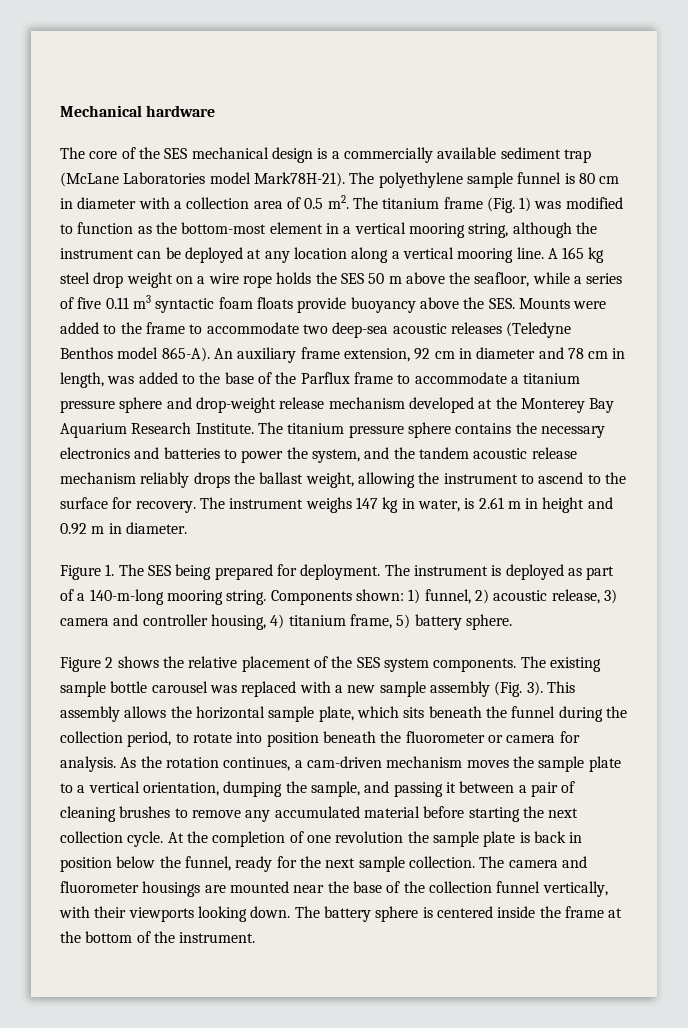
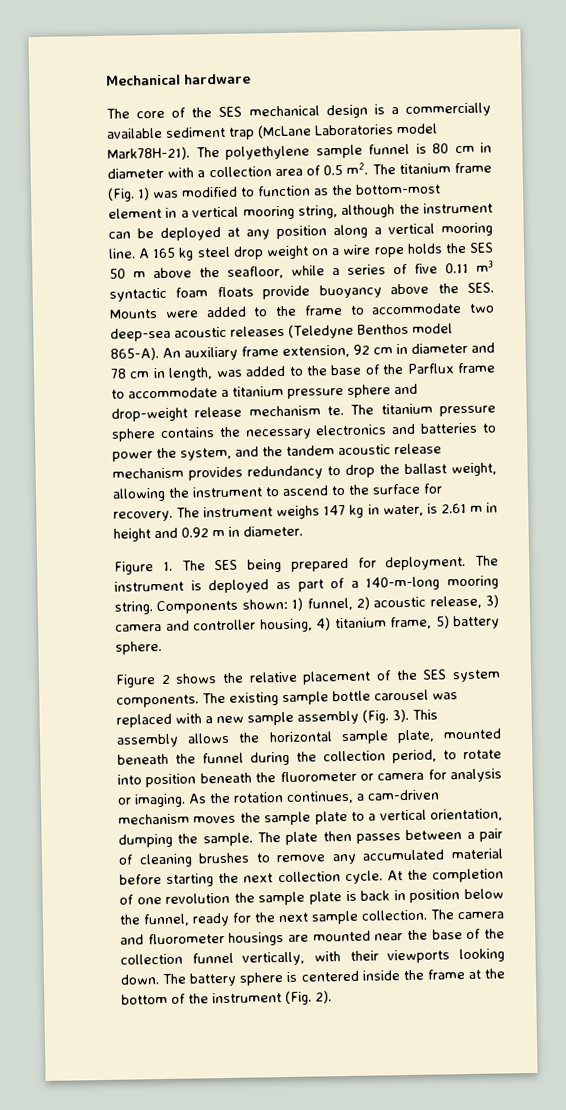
[293,247,347,259] location -> [276,225,327,240] position
[408,397,615,413] [60,422,254,438] developed at the Monterey Bay Aquarium Research Institute. -> [327,405,344,416] te.
[140,472,230,488] reliably drops -> [188,464,375,481] provides redundancy to drop
[356,706,425,718] which sits -> [443,728,502,740] mounted
[60,756,116,772] analysis. -> [450,768,502,783] [117,793,186,808] analysis or imaging.
[310,781,456,797] sample, and passing it -> [202,830,402,847] sample. The plate then passes
[179,932,256,943] instrument. -> [212,990,332,1006] instrument (Fig. 2).

